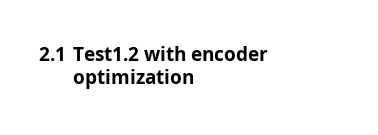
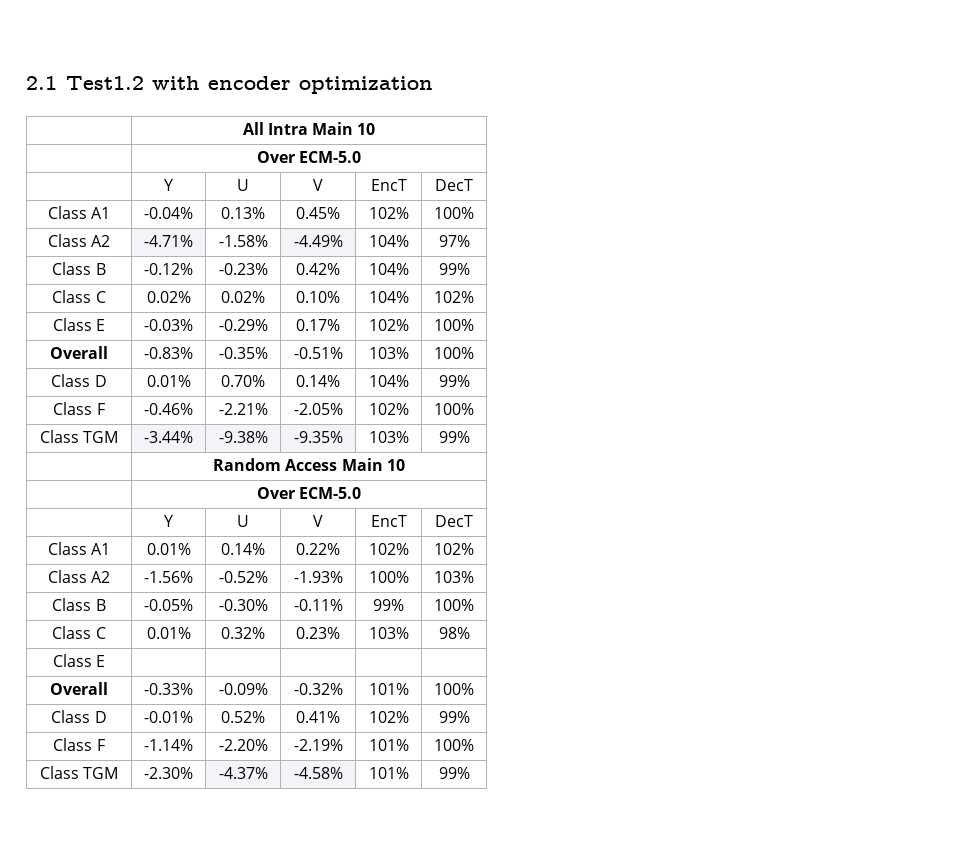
(194, 79) none -> [242,122,376,135] [256,151,362,163] [164,179,173,191] [237,179,249,191] [313,179,323,191] [370,179,407,191] [435,179,473,191] [47,206,111,219] [144,207,193,219] [221,207,265,219] [296,207,340,219] [368,207,409,219] [434,207,474,219] [47,234,111,247] [144,235,193,247] [218,235,268,247] [293,235,343,247] [368,235,409,247] [438,235,470,247] [52,262,106,275] [144,263,193,275] [218,263,268,275] [296,263,340,275] [368,263,409,275] [438,263,470,275] [52,290,106,303] [146,291,191,303] [221,291,265,303] [296,291,340,303] [368,291,409,303] [434,291,474,303] [52,318,106,331] [144,319,193,331] [218,319,268,331] [296,319,340,331] [368,319,409,331] [434,319,474,331] [50,346,108,359] [144,347,193,359] [218,347,268,359] [293,347,343,359] [368,347,409,359] [434,347,474,359] [51,374,107,387] [146,375,191,387] [221,375,265,387] [296,375,340,387] [368,375,409,387] [438,375,470,387] [53,402,105,415] [144,403,193,415] [218,403,268,415] [293,403,343,415] [368,403,409,415] [434,403,474,415] [39,430,119,443] [144,431,193,443] [218,431,268,443] [293,431,343,443] [368,431,409,443] [438,431,470,443] [213,458,405,471] [256,487,362,499] [164,515,173,527] [237,515,249,527] [313,515,323,527] [370,515,407,527] [435,515,473,527] [47,542,111,555] [146,543,191,555] [221,543,265,555] [296,543,340,555] [368,543,409,555] [434,543,474,555] [47,570,111,583] [144,571,193,583] [218,571,268,583] [293,571,343,583] [368,571,409,583] [434,571,474,583] [52,598,106,611] [144,599,193,611] [218,599,268,611] [293,599,343,611] [373,599,404,611] [434,599,474,611] [52,626,106,639] [146,627,191,639] [221,627,265,639] [296,627,340,639] [368,627,409,639] [438,627,470,639] [52,654,106,667] [50,682,108,695] [144,683,193,695] [218,683,268,695] [293,683,343,695] [368,683,409,695] [434,683,474,695] [51,710,107,723] [144,711,193,723] [221,711,265,723] [296,711,340,723] [368,711,409,723] [438,711,470,723] [53,738,105,751] [144,739,193,751] [218,739,268,751] [293,739,343,751] [368,739,409,751] [434,739,474,751] [39,766,119,779] [144,767,193,779] [218,767,268,779] [293,767,343,779] [368,767,409,779] [438,767,470,779] // | All Intra Main 10 // | Over ECM-5.0 // | Y | U | V | EncT | DecT // Class A1 | -0.04% | 0.13% | 0.45% | 102% | 100% // Class A2 | -4.71% | -1.58% | -4.49% | 104% | 97% // Class B | -0.12% | -0.23% | 0.42% | 104% | 99% // Class C | 0.02% | 0.02% | 0.10% | 104% | 102% // Class E | -0.03% | -0.29% | 0.17% | 102% | 100% // Overall | -0.83% | -0.35% | -0.51% | 103% | 100% // Class D | 0.01% | 0.70% | 0.14% | 104% | 99% // Class F | -0.46% | -2.21% | -2.05% | 102% | 100% // Class TGM | -3.44% | -9.38% | -9.35% | 103% | 99% // | Random Access Main 10 // | Over ECM-5.0 // | Y | U | V | EncT | DecT // Class A1 | 0.01% | 0.14% | 0.22% | 102% | 102% // Class A2 | -1.56% | -0.52% | -1.93% | 100% | 103% // Class B | -0.05% | -0.30% | -0.11% | 99% | 100% // Class C | 0.01% | 0.32% | 0.23% | 103% | 98% // Class E | | | | | // Overall | -0.33% | -0.09% | -0.32% | 101% | 100% // Class D | -0.01% | 0.52% | 0.41% | 102% | 99% // Class F | -1.14% | -2.20% | -2.19% | 101% | 100% // Class TGM | -2.30% | -4.37% | -4.58% | 101% | 99%

